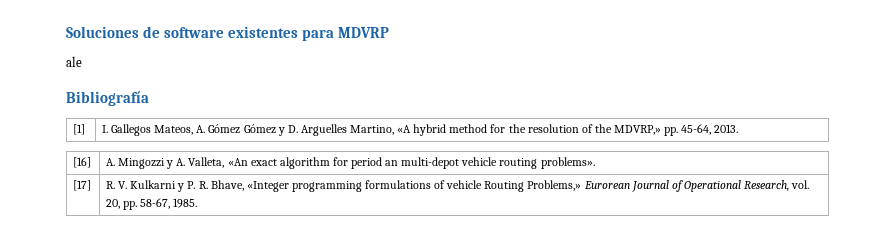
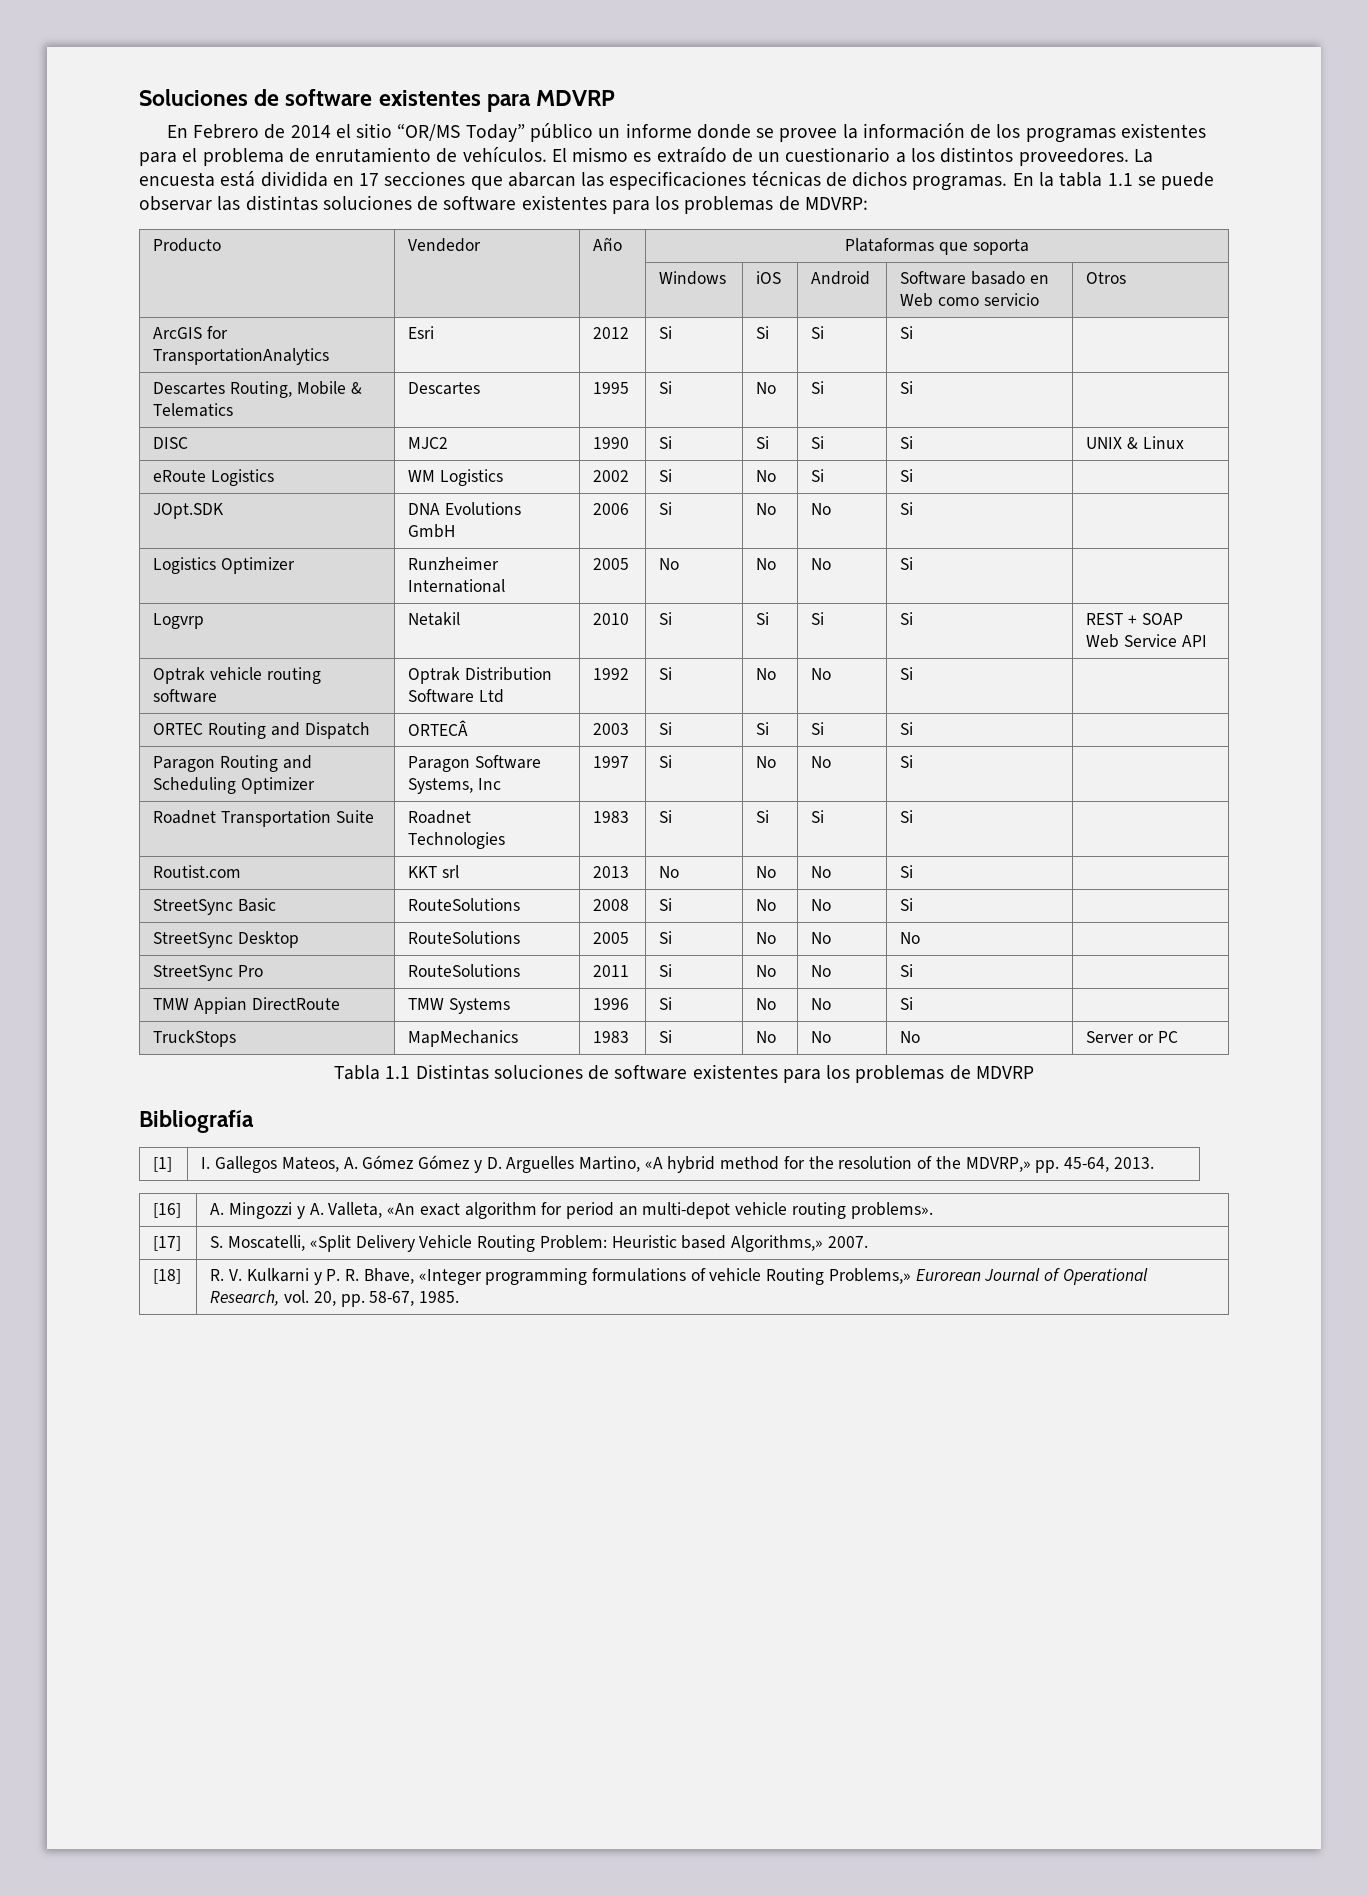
[66,56,82,67] ale -> [166,123,1206,143] [139,147,1153,166] [139,171,1215,191] [139,195,868,214] [153,238,222,252] [408,238,482,252] [593,237,623,251] [845,238,1029,255] [659,271,727,285] [756,271,782,284] [811,271,871,285] [900,271,1049,285] [900,293,1039,307] [1086,272,1127,284] [153,326,229,339] [153,348,330,365] [408,326,435,339] [593,327,630,339] [659,326,673,339] [756,326,770,339] [811,326,825,339] [900,326,914,339] [153,381,362,398] [153,403,234,417] [408,382,481,395] [593,382,630,394] [659,381,673,394] [756,382,777,394] [811,381,825,394] [900,381,914,394] [153,437,189,449] [408,437,449,449] [593,437,630,449] [659,436,673,449] [756,436,770,449] [811,436,825,449] [900,436,914,449] [1086,436,1184,449] [153,469,275,486] [408,469,504,486] [593,470,630,482] [659,469,673,482] [756,470,777,482] [811,469,825,482] [900,469,914,482] [153,503,225,519] [408,502,522,515] [408,524,456,538] [593,503,630,515] [659,502,673,515] [756,503,777,515] [811,503,832,515] [900,502,914,515] [153,557,296,574] [408,557,500,570] [408,579,506,593] [593,558,630,570] [659,558,680,570] [756,558,777,570] [811,558,832,570] [900,557,914,570] [153,613,205,629] [408,612,461,626] [593,613,630,625] [659,612,673,625] [756,612,770,625] [811,612,825,625] [900,612,914,625] [1086,613,1183,625] [1086,634,1207,648] [153,667,321,684] [153,689,218,703] [408,667,553,684] [408,689,505,703] [593,668,630,680] [659,667,673,680] [756,668,777,680] [811,668,832,680] [900,667,914,680] [153,722,370,739] [408,720,469,736] [593,723,630,735] [659,722,673,735] [756,722,770,735] [811,722,825,735] [900,722,914,735] [153,755,312,772] [153,777,316,794] [408,755,542,772] [408,778,502,794] [593,756,630,768] [659,755,673,768] [756,756,777,768] [811,756,832,768] [900,755,914,768] [153,810,374,827] [408,810,472,824] [408,832,506,849] [593,811,630,823] [659,810,673,823] [756,810,770,823] [811,810,825,823] [900,810,914,823] [153,865,242,878] [408,865,460,878] [593,866,630,878] [659,866,680,878] [756,866,777,878] [811,866,832,878] [900,865,914,878] [153,898,277,915] [408,898,521,911] [593,899,630,911] [659,898,673,911] [756,899,777,911] [811,899,832,911] [900,898,914,911] [153,931,300,948] [408,931,521,944] [593,932,630,944] [659,931,673,944] [756,932,777,944] [811,932,832,944] [900,932,921,944] [153,965,264,981] [408,964,521,977] [593,965,630,977] [659,964,673,977] [756,965,777,977] [811,965,832,977] [900,964,914,977] [153,997,340,1014] [408,998,511,1014] [593,998,630,1010] [659,997,673,1010] [756,998,777,1010] [811,998,832,1010] [900,997,914,1010] [153,1030,237,1047] [408,1030,519,1047] [593,1031,630,1043] [659,1030,673,1043] [756,1031,777,1043] [811,1031,832,1043] [900,1031,921,1043] [1086,1031,1178,1043] [334,1064,1034,1083] En Febrero de 2014 el sitio “OR/MS Today” público un informe donde se provee la información de los programas existentes para el problema de enrutamiento de vehículos. El mismo es extraído de un cuestionario a los distintos proveedores. La encuesta está dividida en 17 secciones que abarcan las especificaciones técnicas de dichos programas. En la tabla 1.1 se puede observar las distintas soluciones de software existentes para los problemas de MDVRP: // Producto | Vendedor | Año | Plataformas que soporta // | | | Windows | iOS | Android | Software basado en Web como servicio | Otros // ArcGIS for TransportationAnalytics | Esri | 2012 | Si | Si | Si | Si | // Descartes Routing, Mobile & Telematics | Descartes | 1995 | Si | No | Si | Si | // DISC | MJC2 | 1990 | Si | Si | Si | Si | UNIX & Linux // eRoute Logistics | WM Logistics | 2002 | Si | No | Si | Si | // JOpt.SDK | DNA Evolutions GmbH | 2006 | Si | No | No | Si | // Logistics Optimizer | Runzheimer International | 2005 | No | No | No | Si | // Logvrp | Netakil | 2010 | Si | Si | Si | Si | REST + SOAP Web Service API // Optrak vehicle routing software | Optrak Distribution Software Ltd | 1992 | Si | No | No | Si | // ORTEC Routing and Dispatch | ORTECÂ | 2003 | Si | Si | Si | Si | // Paragon Routing and Scheduling Optimizer | Paragon Software Systems, Inc | 1997 | Si | No | No | Si | // Roadnet Transportation Suite | Roadnet Technologies | 1983 | Si | Si | Si | Si | // Routist.com | KKT srl | 2013 | No | No | No | Si | // StreetSync Basic | RouteSolutions | 2008 | Si | No | No | Si | // StreetSync Desktop | RouteSolutions | 2005 | Si | No | No | No | // StreetSync Pro | RouteSolutions | 2011 | Si | No | No | Si | // TMW Appian DirectRoute | TMW Systems | 1996 | Si | No | No | Si | // TruckStops | MapMechanics | 1983 | Si | No | No | No | Server or PC // Tabla 1.1 Distintas soluciones de software existentes para los problemas de MDVRP
(92, 185) none -> [210,1235,868,1252] [153,1269,182,1284] | S. Moscatelli, «Split Delivery Vehicle Routing Problem: Heuristic based Algorithms,» 2007. // [18]

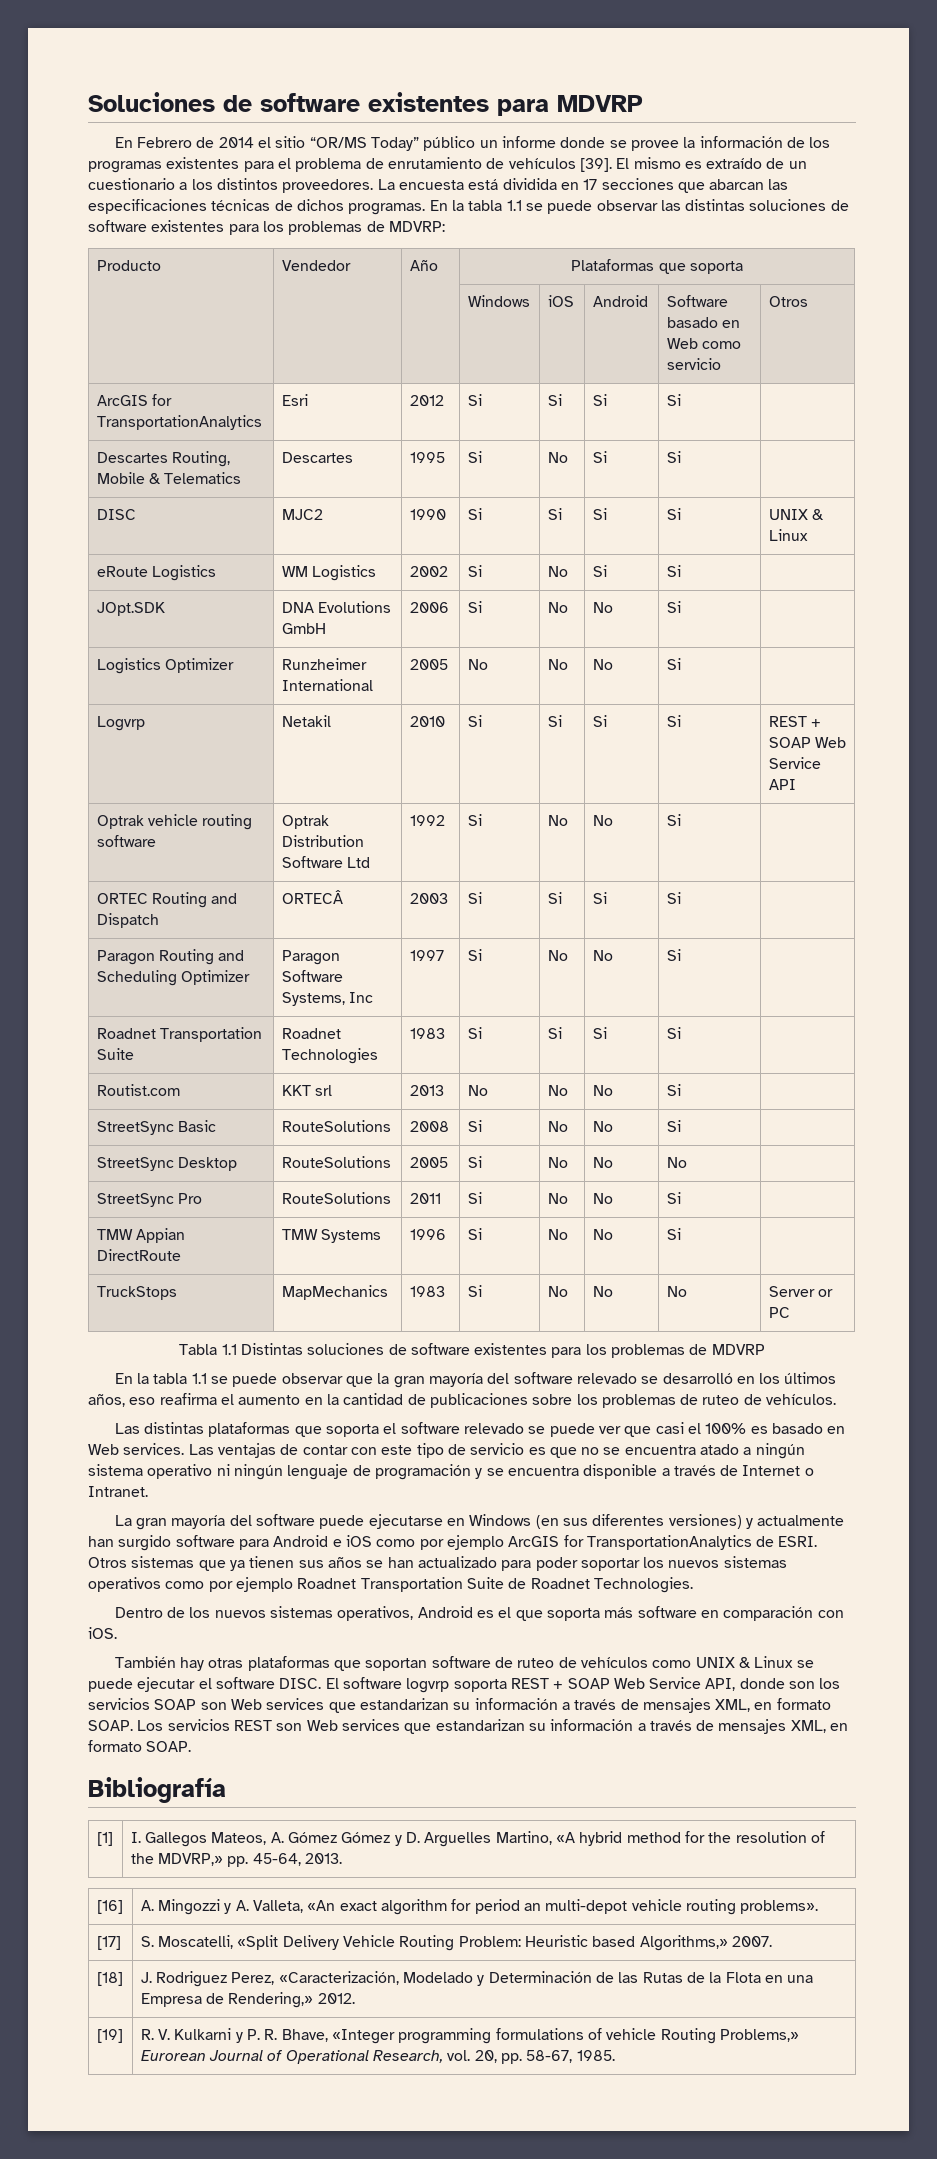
[462,147,547,162] vehículos. -> [508,158,612,172] vehículos [39].
(1034, 1072) none -> [114,1372,837,1388] [88,1393,837,1408] [114,1422,846,1437] [88,1443,805,1459] [88,1464,814,1480] [88,1486,148,1497] [114,1514,845,1530] [88,1535,818,1551] [88,1556,787,1571] [88,1577,693,1593] [114,1606,844,1621] [88,1627,117,1639] [114,1656,814,1671] [88,1677,841,1693] [88,1698,831,1713] [88,1719,849,1734] [88,1740,192,1752] // En la tabla 1.1 se puede observar que la gran mayoría del software relevado se desarrolló en los últimos años, eso reafirma el aumento en la cantidad de publicaciones sobre los problemas de ruteo de vehículos. // Las distintas plataformas que soporta el software relevado se puede ver que casi el 100% es basado en Web services. Las ventajas de contar con este tipo de servicio es que no se encuentra atado a ningún sistema operativo ni ningún lenguaje de programación y se encuentra disponible a través de Internet o Intranet. // La gran mayoría del software puede ejecutarse en Windows (en sus diferentes versiones) y actualmente han surgido software para Android e iOS como por ejemplo ArcGIS for TransportationAnalytics de ESRI. Otros sistemas que ya tienen sus años se han actualizado para poder soportar los nuevos sistemas operativos como por ejemplo Roadnet Transportation Suite de Roadnet Technologies. // Dentro de los nuevos sistemas operativos, Android es el que soporta más software en comparación con iOS. // También hay otras plataformas que soportan software de ruteo de vehículos como UNIX & Linux se puede ejecutar el software DISC. El software logvrp soporta REST + SOAP Web Service API, donde son los servicios SOAP son Web services que estandarizan su información a través de mensajes XML, en formato SOAP. Los servicios REST son Web services que estandarizan su información a través de mensajes XML, en formato SOAP.
(182, 1276) none -> [140,1971,814,1987] [140,1992,355,2008] [96,2029,123,2043] | J. Rodriguez Perez, «Caracterización, Modelado y Determinación de las Rutas de la Flota en una Empresa de Rendering,» 2012. // [19]

